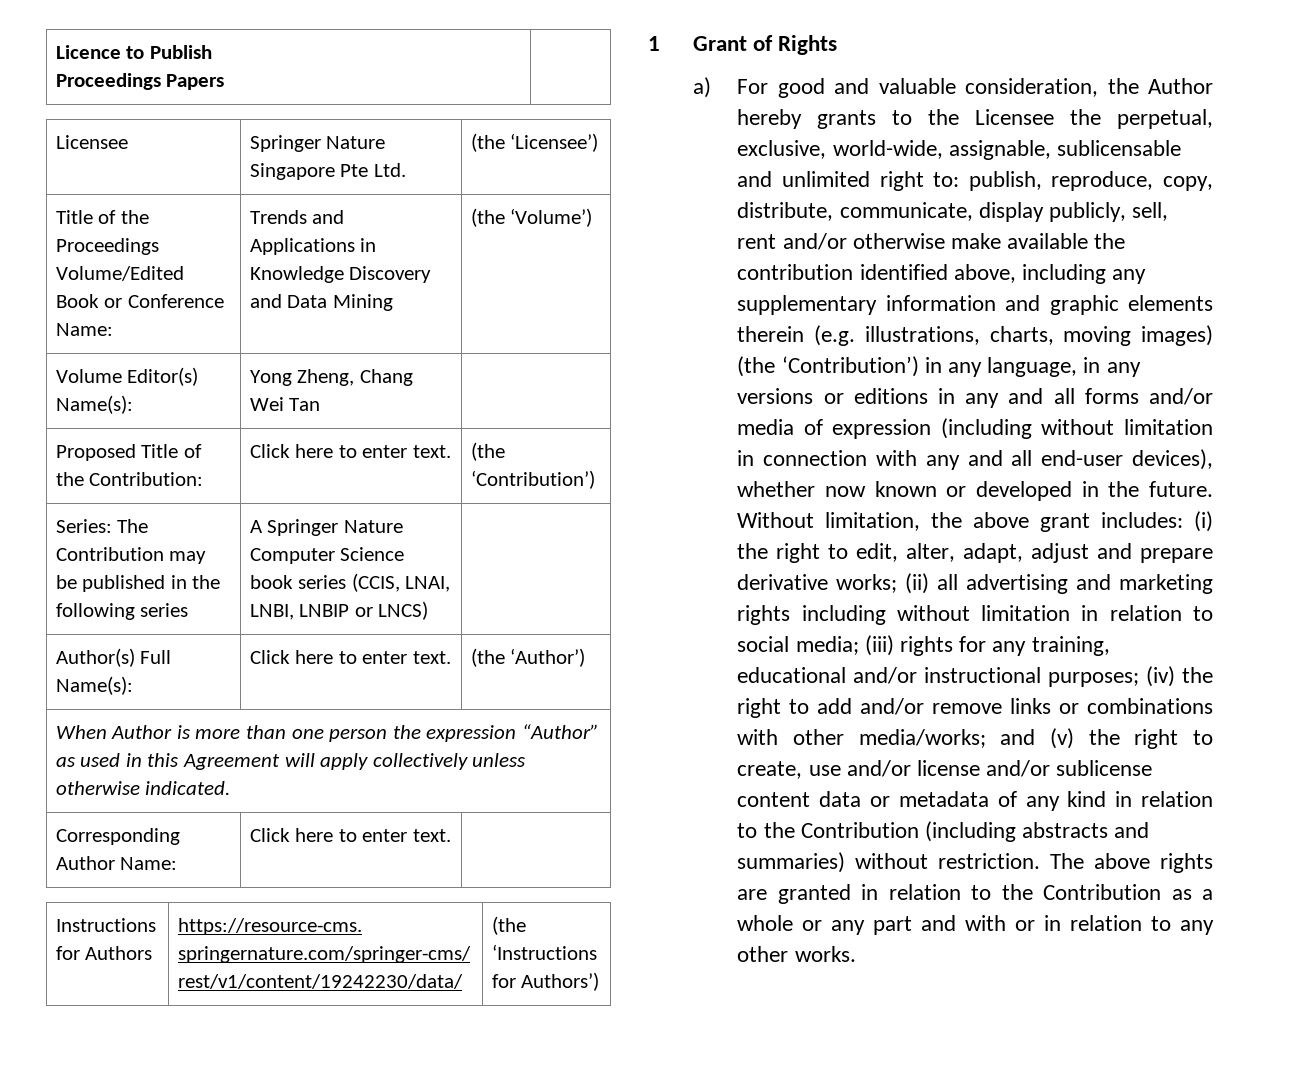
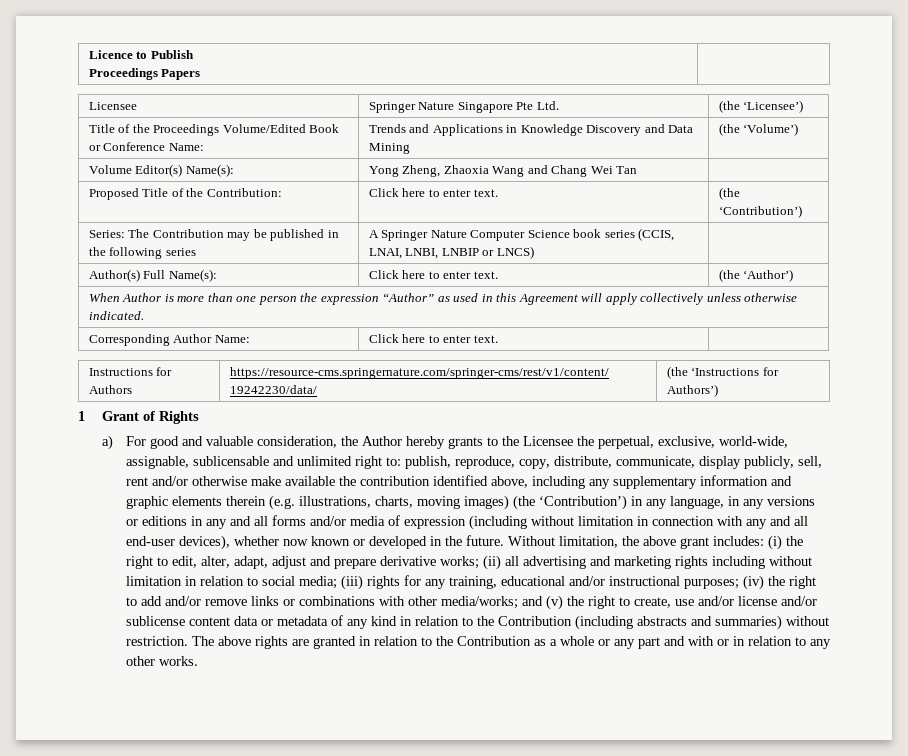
(355, 377) none -> [443,165,548,177] Zhaoxia Wang and

